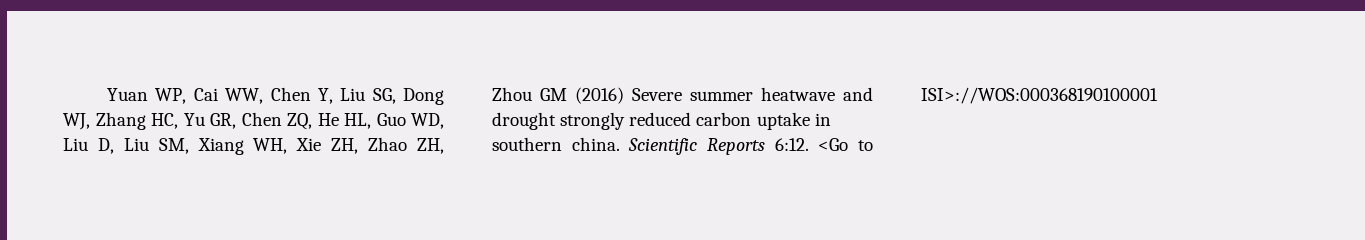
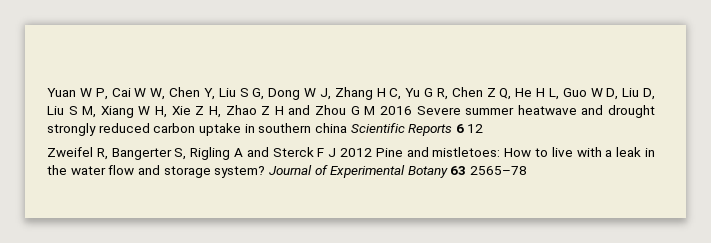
[155,87,444,105] [63,112,444,130] [63,137,445,155] [492,87,624,104] WP, Cai WW, Chen Y, Liu SG, Dong WJ, Zhang HC, Yu GR, Chen ZQ, He HL, Guo WD, Liu D, Liu SM, Xiang WH, Xie ZH, Zhao ZH, Zhou GM (2016) -> [79,87,655,100] [47,105,412,118] W P, Cai W W, Chen Y, Liu S G, Dong W J, Zhang H C, Yu G R, Chen Z Q, He H L, Guo W D, Liu D, Liu S M, Xiang W H, Xie Z H, Zhao Z H and Zhou G M 2016
[571,137,620,151] china. -> [314,123,347,133] china
[774,138,873,151] [921,87,1158,104] 6:12. <Go to ISI>://WOS:000368190100001 -> [455,124,484,133] [47,147,655,160] [47,165,528,178] 6 12 // Zweifel R, Bangerter S, Rigling A and Sterck F J 2012 Pine and mistletoes: How to live with a leak in the water flow and storage system? Journal of Experimental Botany 63 2565–78

